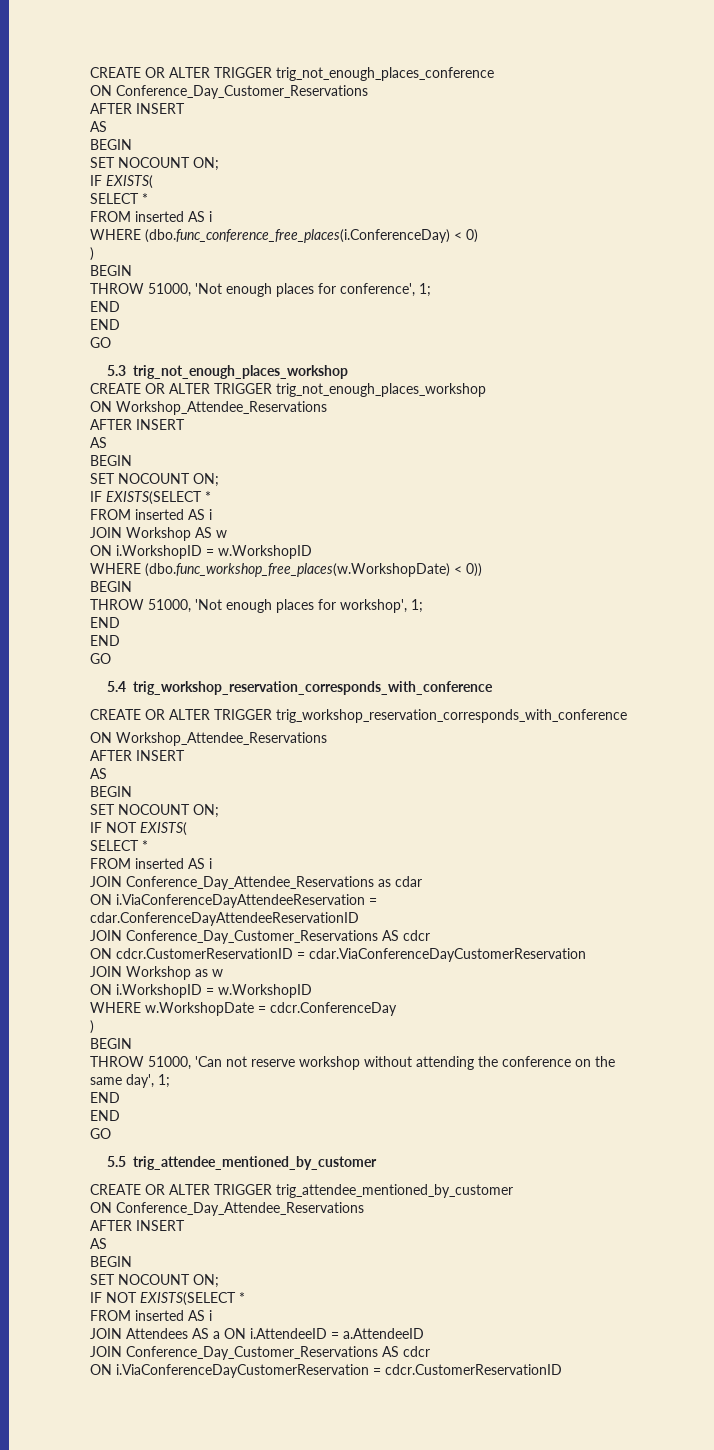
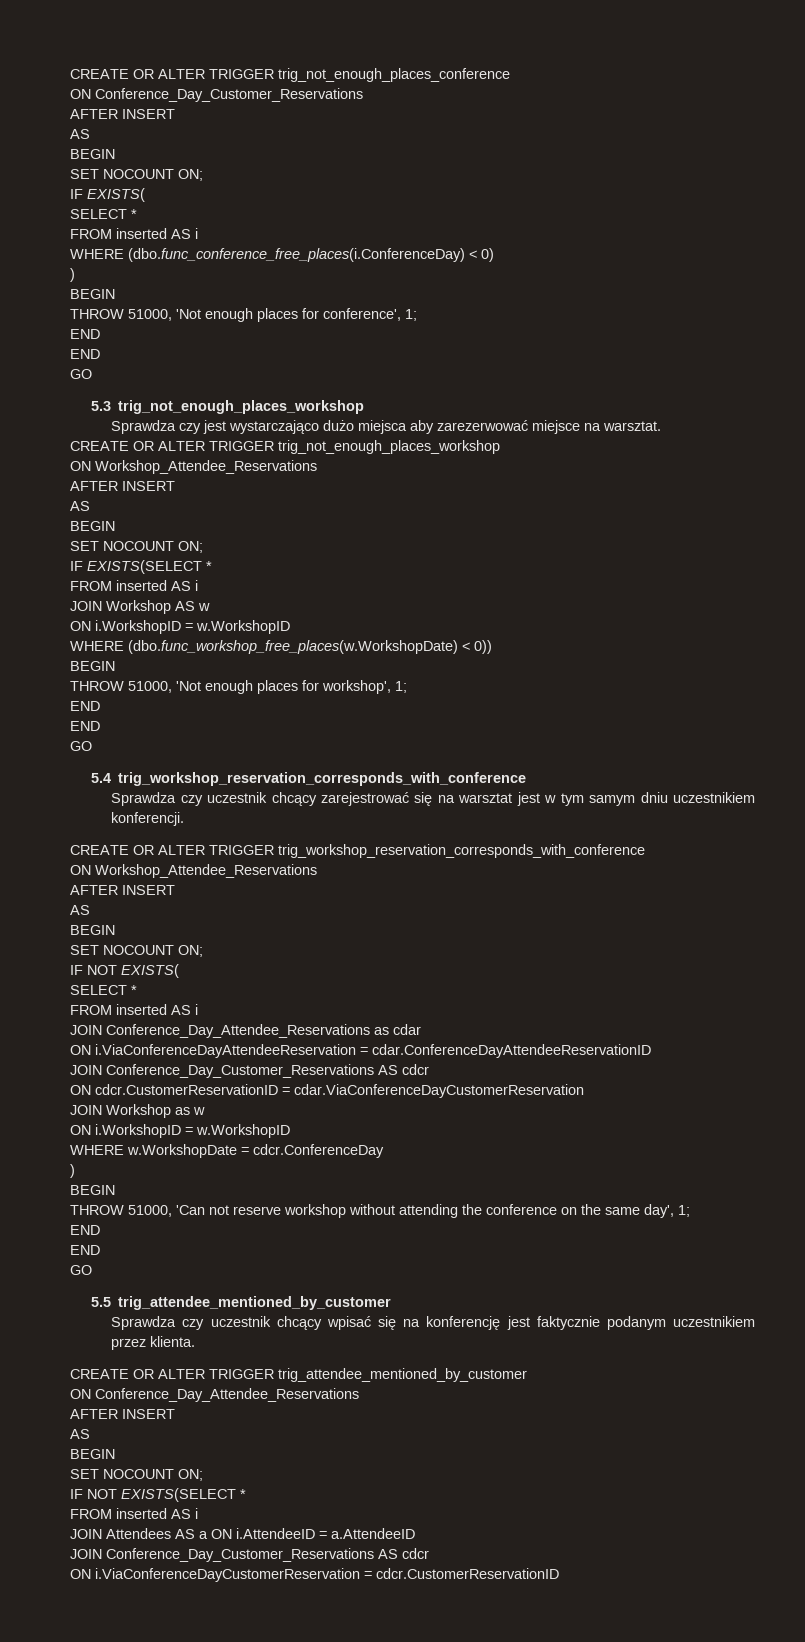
(349, 372) none -> [111,420,662,434] // Sprawdza czy jest wystarczająco dużo miejsca aby zarezerwować miejsce na warsztat.
(494, 688) none -> [111,792,755,806] [111,812,185,826] // Sprawdza czy uczestnik chcący zarejestrować się na warsztat jest w tym samym dniu uczestnikiem konferencji.
(378, 1163) none -> [111,1316,755,1330] [111,1336,196,1350] // Sprawdza czy uczestnik chcący wpisać się na konferencję jest faktycznie podanym uczestnikiem przez klienta.

